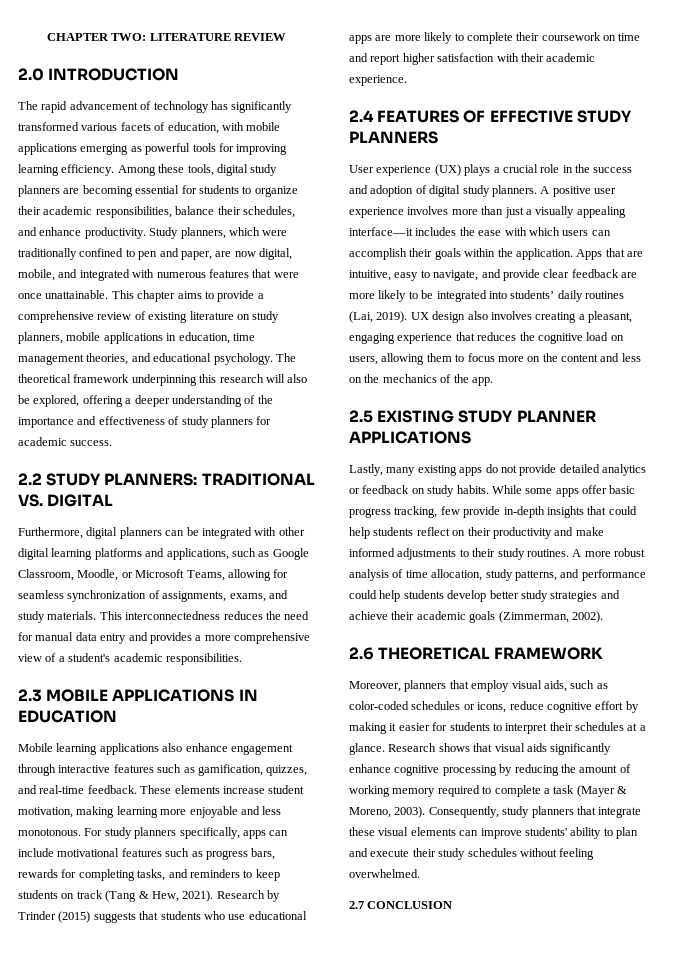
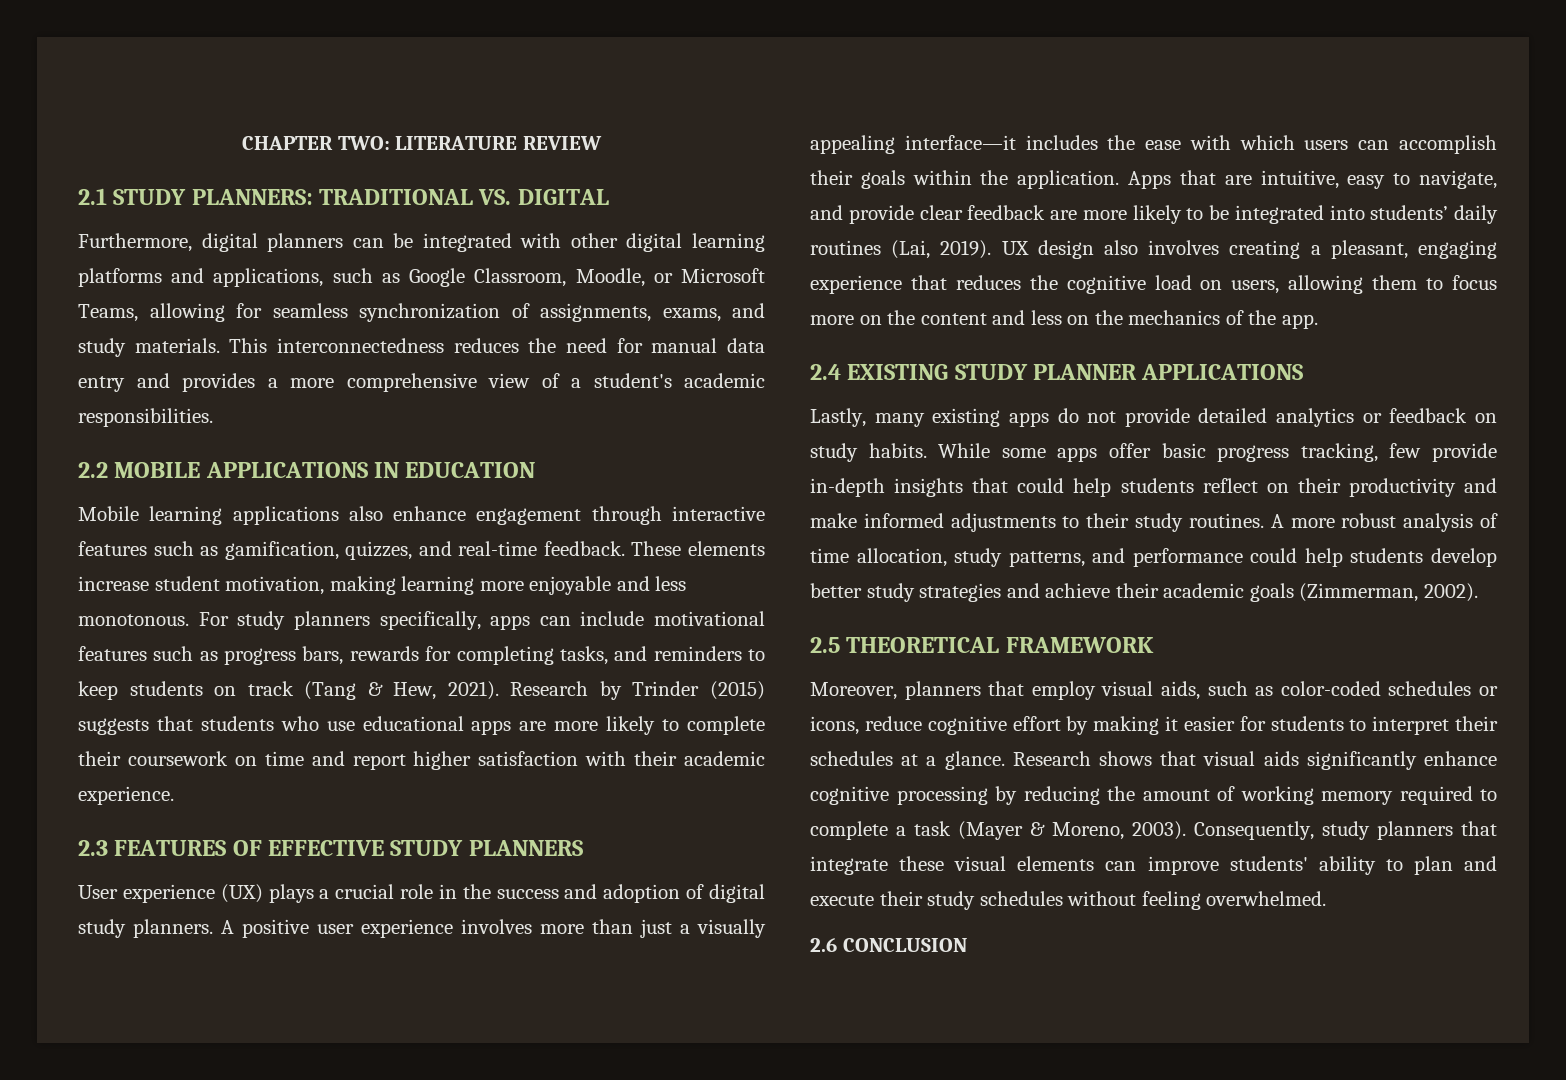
[18,68,180,81] [18,101,293,113] [18,122,281,134] [18,143,288,155] [18,164,278,176] [18,185,298,197] [18,206,295,218] [18,227,288,239] [18,248,292,260] [18,269,299,281] [18,290,264,302] [18,311,280,323] [18,332,255,344] [18,353,296,365] [18,374,308,386] [18,395,273,407] [18,416,272,428] [18,437,113,446] [18,473,42,485] 2.0 INTRODUCTION // The rapid advancement of technology has significantly transformed various facets of education, with mobile applications emerging as powerful tools for improving learning efficiency. Among these tools, digital study planners are becoming essential for students to organize their academic responsibilities, balance their schedules, and enhance productivity. Study planners, which were traditionally confined to pen and paper, are now digital, mobile, and integrated with numerous features that were once unattainable. This chapter aims to provide a comprehensive review of existing literature on study planners, mobile applications in education, time management theories, and educational psychology. The theoretical framework underpinning this research will also be explored, offering a deeper understanding of the importance and effectiveness of study planners for academic success. // 2.2 -> [78,188,107,205] 2.1
[18,689,42,702] 2.3 -> [78,462,108,478] 2.2
[349,110,374,122] 2.4 -> [78,840,108,856] 2.3
[349,410,373,423] 2.5 -> [810,364,841,380] 2.4
[349,647,374,660] 2.6 -> [810,637,840,653] 2.5
[349,901,364,909] 2.7 -> [810,938,837,952] 2.6

